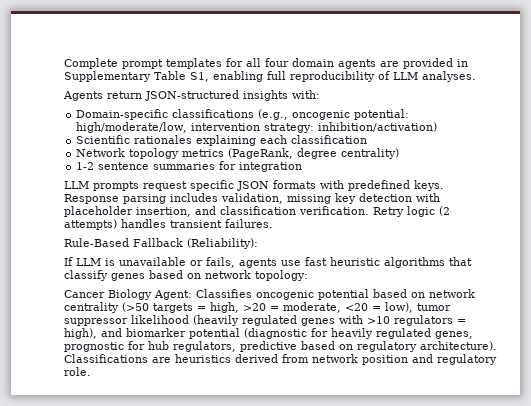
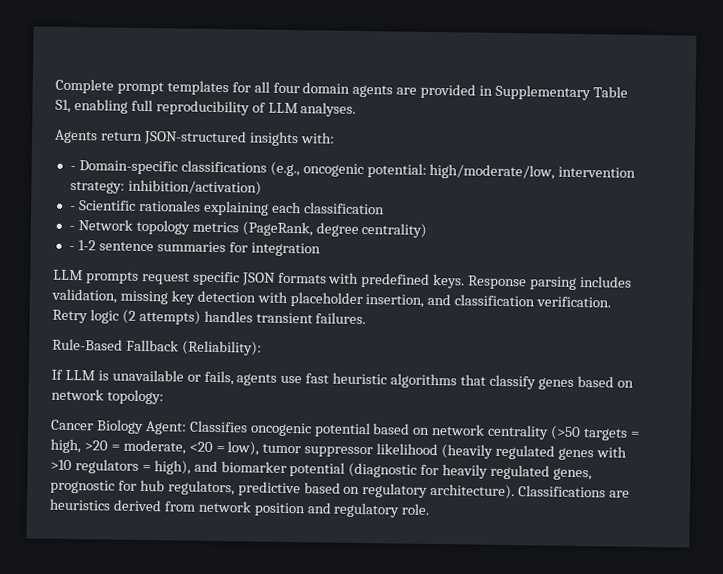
(320, 94) none -> [69,165,76,171] -
(438, 127) none -> [69,205,76,211] -
(368, 139) none -> [68,225,75,231] -
(400, 153) none -> [68,245,75,251] -

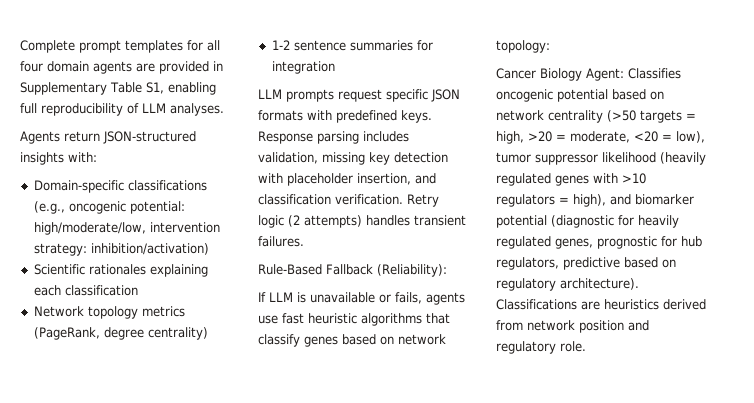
[69,165,76,171] - -> (97, 157) none
[69,205,76,211] - -> (209, 249) none
[68,225,75,231] - -> (138, 290) none
[68,245,75,251] - -> (208, 333) none

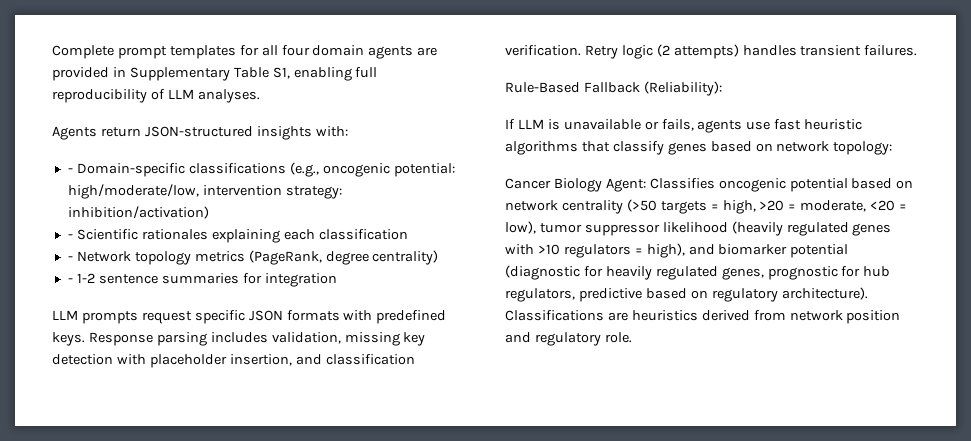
(97, 157) none -> [67,168,73,173] -
(209, 249) none -> [67,234,73,239] -
(138, 290) none -> [67,256,73,261] -
(208, 333) none -> [67,278,73,283] -

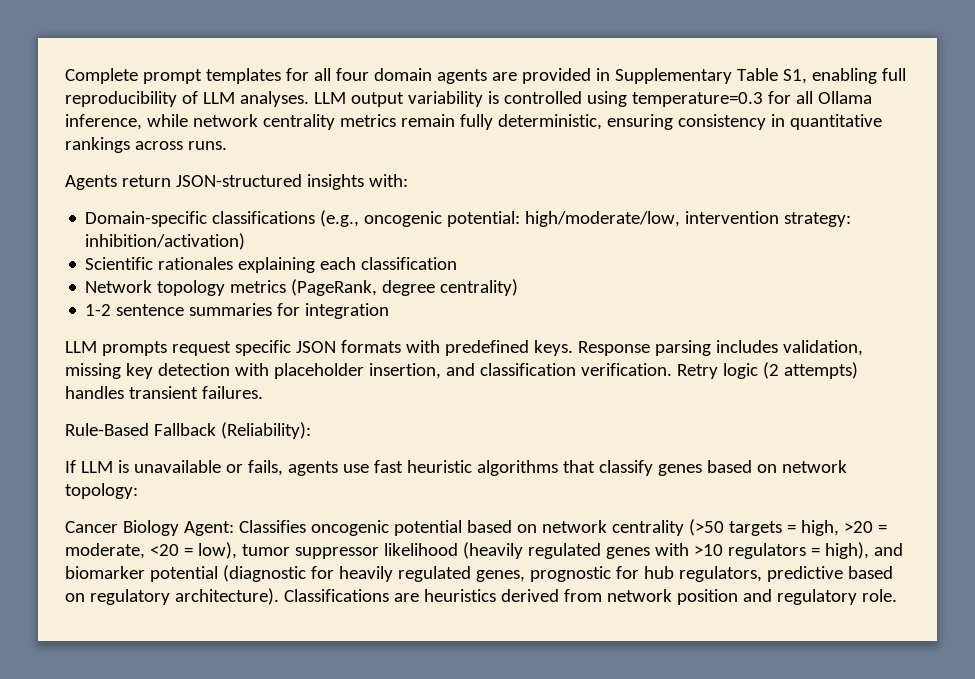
(260, 96) none -> [313,91,872,107] [65,114,882,130] [65,137,227,153] LLM output variability is controlled using temperature=0.3 for all Ollama inference, while network centrality metrics remain fully deterministic, ensuring consistency in quantitative rankings across runs.
[67,168,73,173] - -> (408, 180) none
[67,234,73,239] - -> (246, 241) none
[67,256,73,261] - -> (458, 263) none
[67,278,73,283] - -> (519, 287) none

